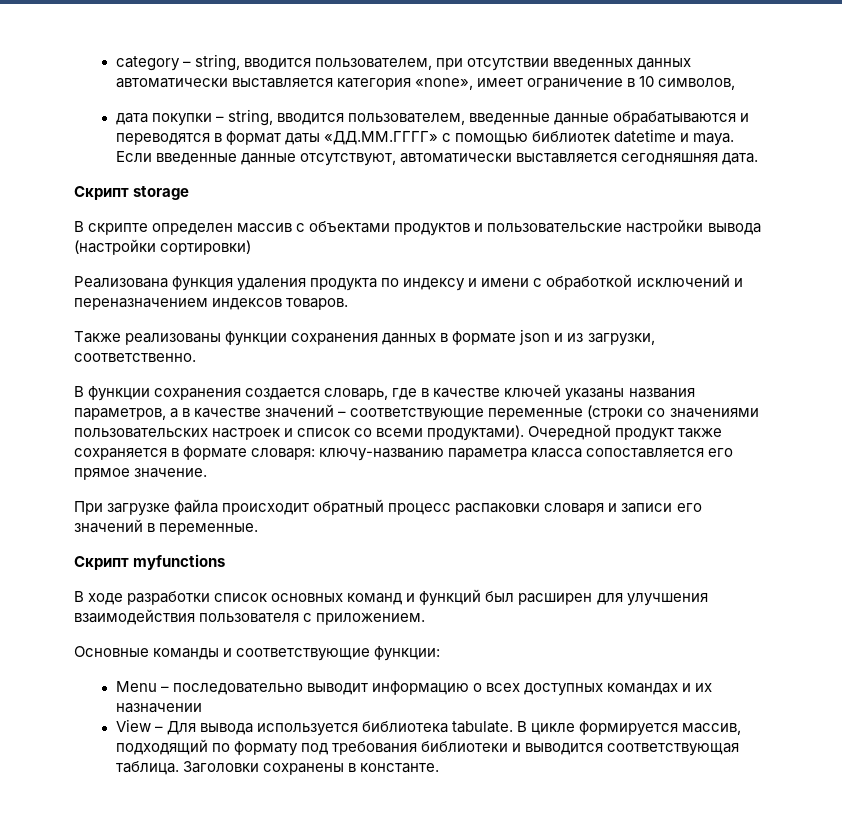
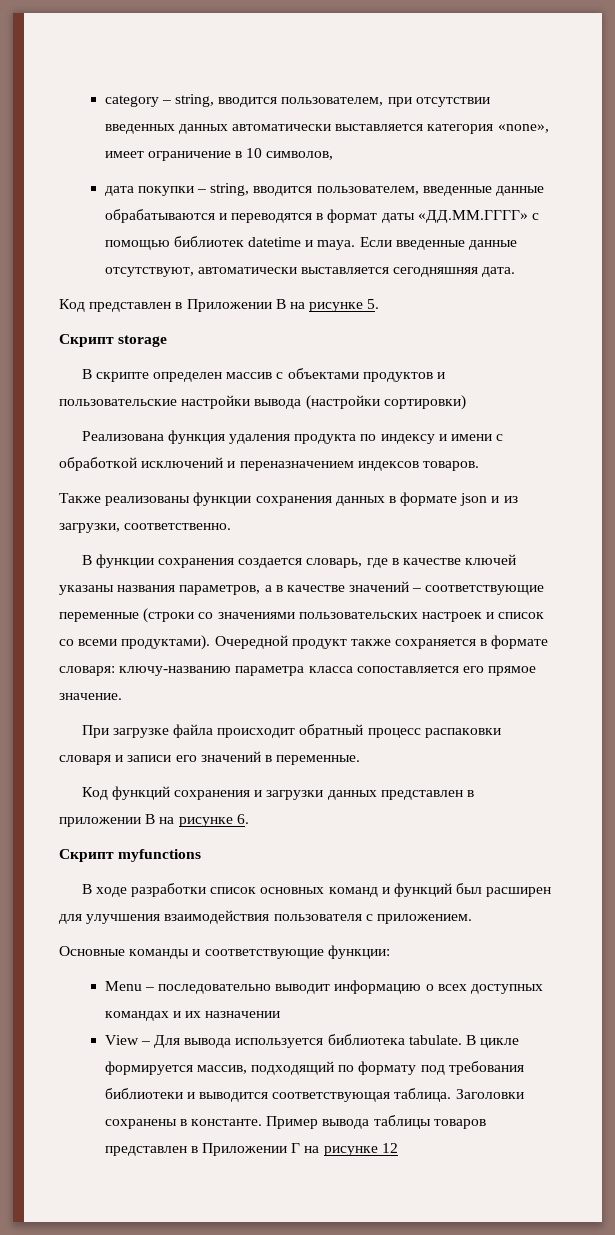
(759, 159) none -> [59,299,380,312] // Код представлен в Приложении В на рисунке 5.
(259, 529) none -> [81,786,474,800] [59,814,249,827] // Код функций сохранения и загрузки данных представлен в приложении В на рисунке 6.
(440, 768) none -> [266,1115,486,1129] [104,1143,398,1156] Пример вывода таблицы товаров представлен в Приложении Г на рисунке 12

